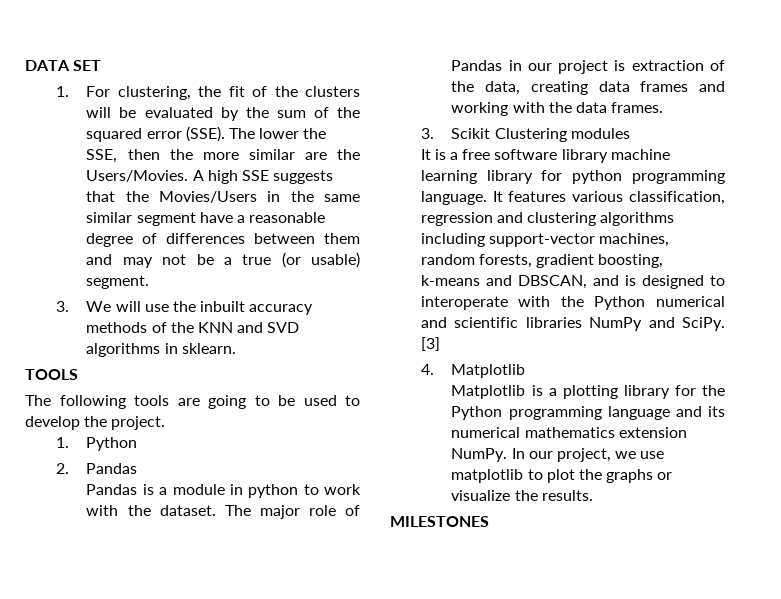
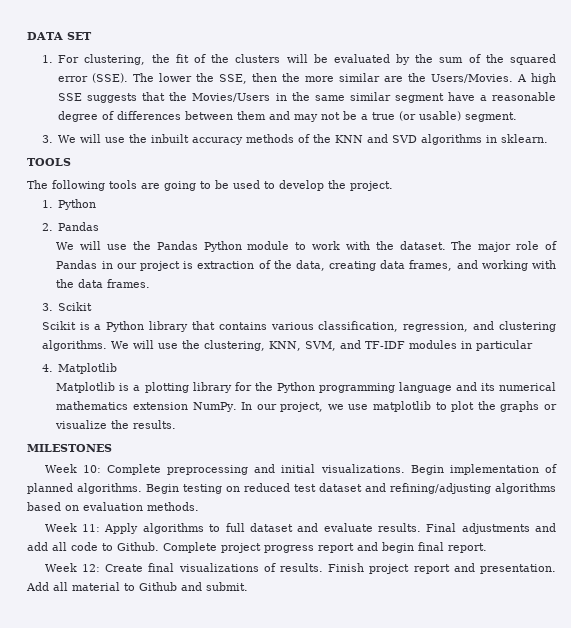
[86,484,299,498] Pandas is a module in python -> [56,241,290,252] We will use the Pandas Python module
[640,81,689,92] frames -> [409,260,453,271] frames,
[494,128,630,142] [420,149,670,163] [420,170,725,184] [420,191,567,205] Clustering modules // It is a free software library machine learning library for python programming language. It features -> [41,321,267,332] // Scikit is a Python library that contains
[420,212,493,226] regression -> [403,322,469,332] regression,
[600,212,675,226] [420,233,670,247] [420,254,664,268] [420,275,725,289] [420,296,725,310] [420,317,725,331] [420,337,440,351] algorithms including support-vector machines, random forests, gradient boosting, k-means and DBSCAN, and is designed to interoperate with the Python numerical and scientific libraries NumPy and SciPy. [3] -> [41,340,533,351] algorithms. We will use the clustering, KNN, SVM, and TF-IDF modules in particular
(489, 521) none -> [44,464,557,475] [27,483,556,494] [27,502,199,511] [44,523,556,534] [27,542,487,553] [44,563,556,574] [26,582,248,591] // Week 10: Complete preprocessing and initial visualizations. Begin implementation of planned algorithms. Begin testing on reduced test dataset and refining/adjusting algorithms based on evaluation methods. // Week 11: Apply algorithms to full dataset and evaluate results. Final adjustments and add all code to Github. Complete project progress report and begin final report. // Week 12: Create final visualizations of results. Finish project report and presentation. Add all material to Github and submit.

